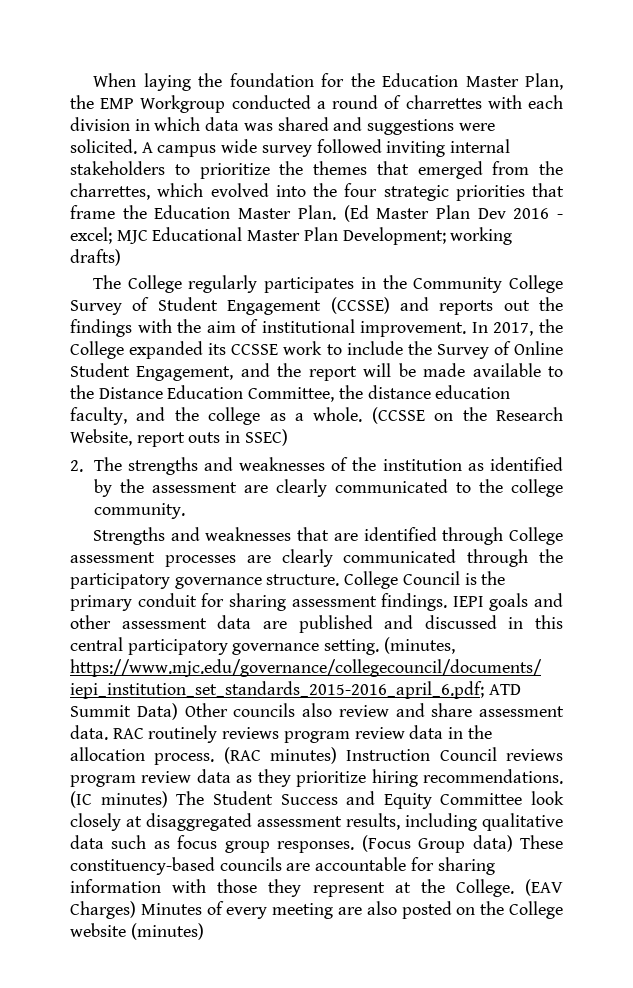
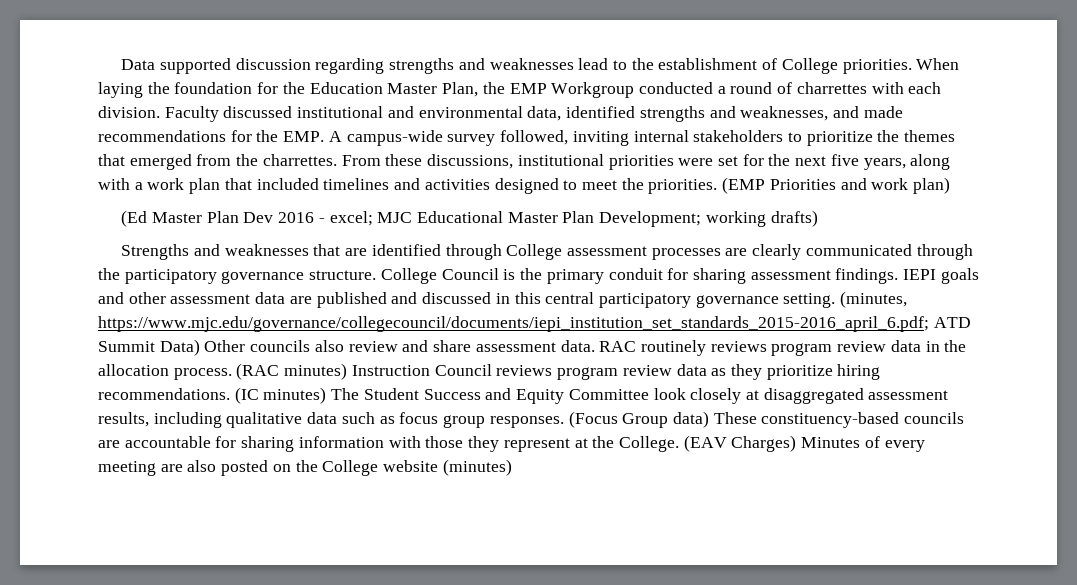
(93, 80) none -> [121,58,912,74] Data supported discussion regarding strengths and weaknesses lead to the establishment of College priorities.
[70,117,495,135] [70,139,382,157] division in which data was shared and suggestions were solicited. A campus wide survey followed -> [98,106,903,122] [98,130,569,146] division. Faculty discussed institutional and environmental data, identified strengths and weaknesses, and made recommendations for the EMP. A campus-wide survey followed,
[70,183,564,201] [70,205,336,220] charrettes, which evolved into the four strategic priorities that frame the Education Master Plan. -> [262,154,951,170] [98,177,951,194] charrettes. From these discussions, institutional priorities were set for the next five years, along with a work plan that included timelines and activities designed to meet the priorities. (EMP Priorities and work plan) //
[93,275,563,293] [70,297,563,315] [70,319,563,337] [70,341,564,359] [70,363,564,381] [70,385,511,402] [70,407,563,425] [70,429,288,447] [70,457,563,475] [93,479,563,497] [93,503,185,519] // The College regularly participates in the Community College Survey of Student Engagement (CCSSE) and reports out the findings with the aim of institutional improvement. In 2017, the College expanded its CCSSE work to include the Survey of Online Student Engagement, and the report will be made available to the Distance Education Committee, the distance education faculty, and the college as a whole. (CCSSE on the Research Website, report outs in SSEC) // 2. The strengths and weaknesses of the institution as identified by the assessment are clearly communicated to the college community. -> (818, 218) none

